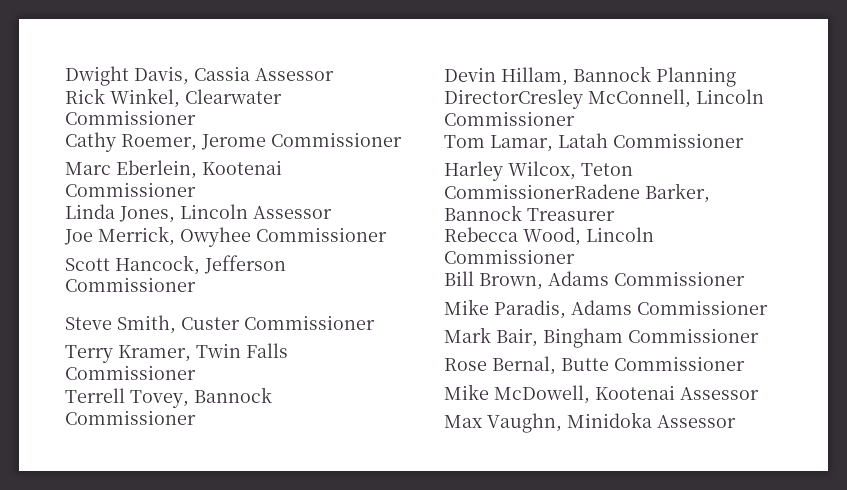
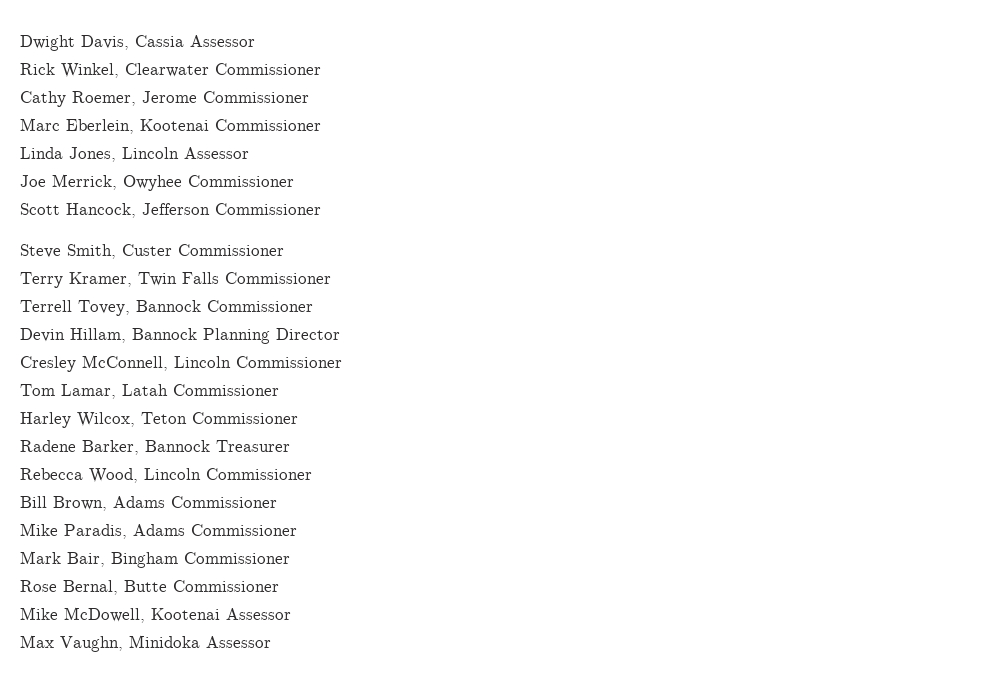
[444,89,583,109] DirectorCresley -> [276,328,340,340] [20,356,76,372] Director // Cresley
[444,184,640,199] CommissionerRadene -> [192,412,298,424] [20,440,76,452] Commissioner // Radene

